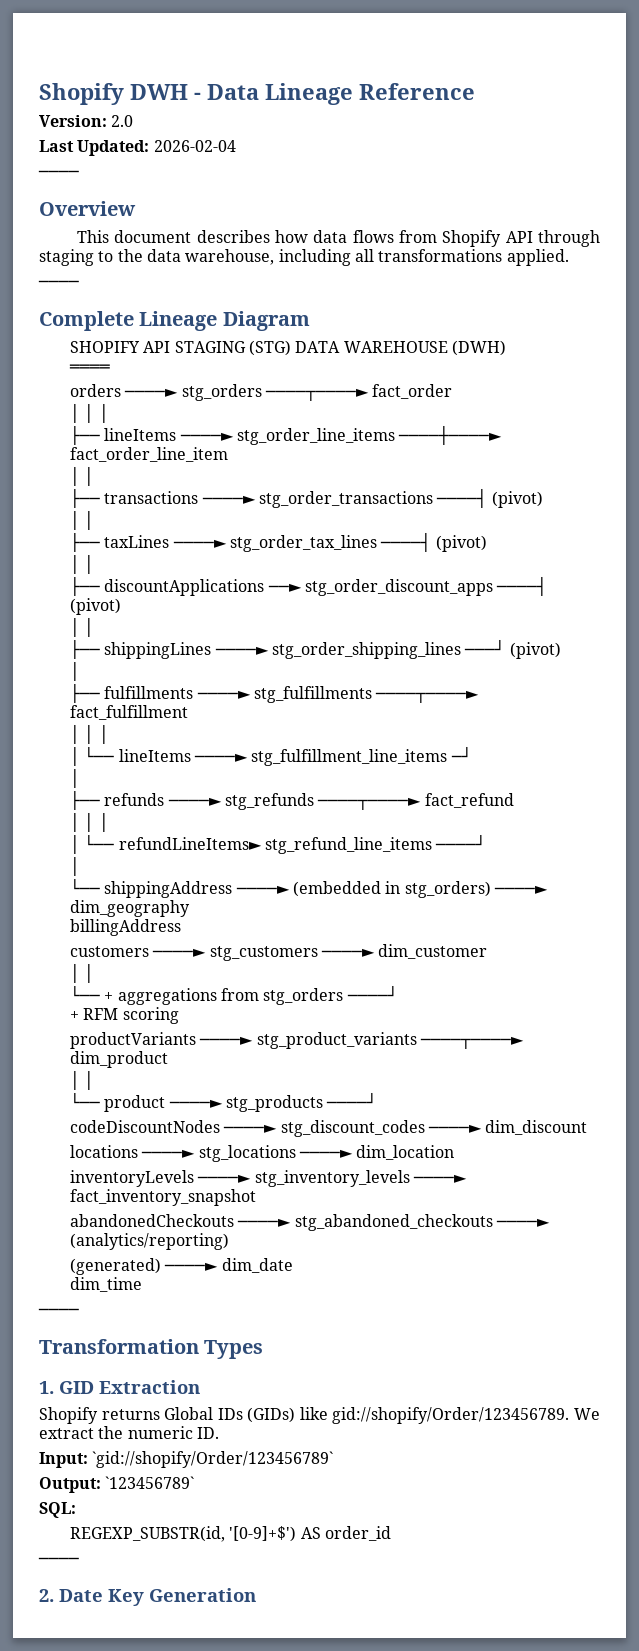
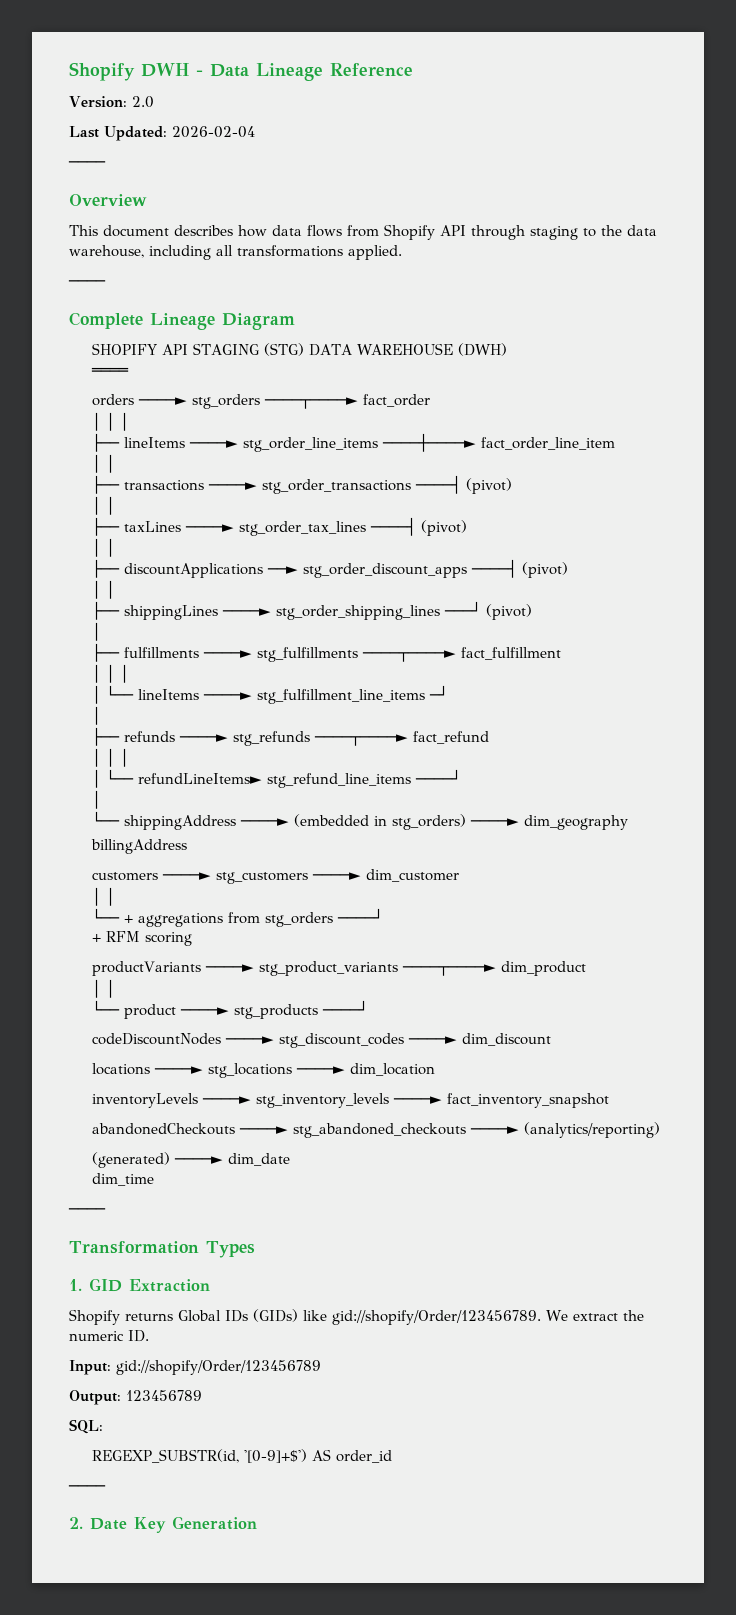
[92,1451,334,1468] `gid://shopify/Order/123456789` -> [116,1360,321,1375] gid://shopify/Order/123456789
[105,1476,195,1489] `123456789` -> [126,1390,202,1401] 123456789

